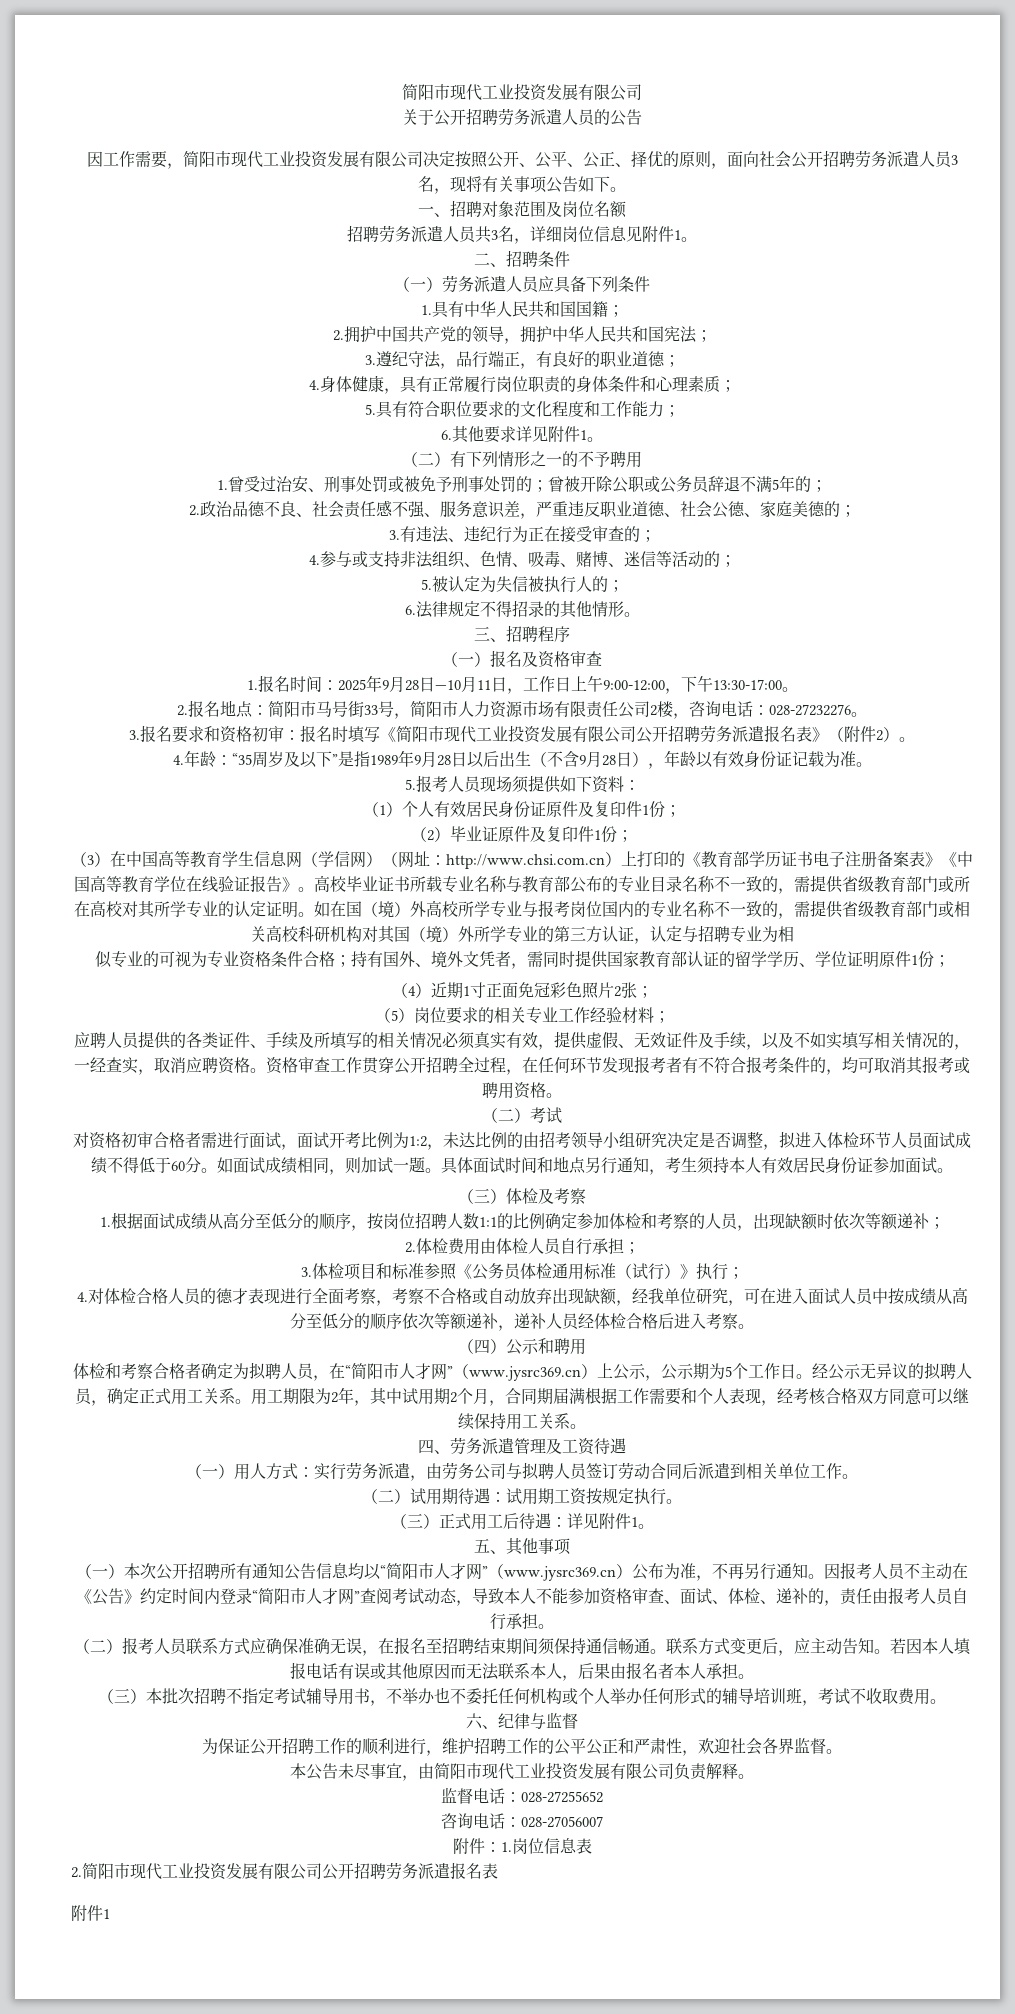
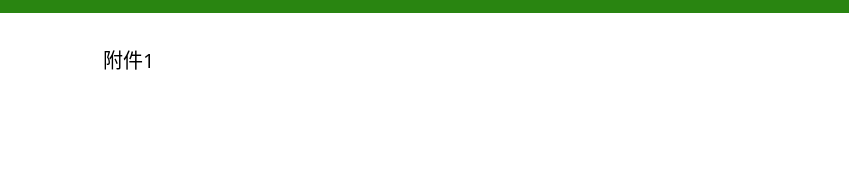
[402,83,642,101] [402,108,642,126] [86,150,958,169] [418,176,626,194] [418,200,627,218] [347,225,697,244] [474,250,570,268] [394,275,650,293] [420,301,624,318] [332,326,712,344] [364,351,680,369] [308,375,736,394] [364,401,680,418] [441,426,603,443] [402,451,642,468] [217,475,827,493] [188,500,856,519] [388,525,656,543] [308,551,736,568] [420,576,624,593] [404,600,640,618] [474,625,570,643] [442,650,602,668] [246,675,798,694] [177,700,867,719] [129,725,915,743] [172,750,872,769] [404,775,640,793] [363,801,681,818] [411,826,633,843] [71,850,973,869] [74,875,970,894] [74,900,970,919] [250,925,794,944] [94,950,950,969] [391,982,653,999] [374,1007,670,1024] [74,1031,970,1050] [74,1056,970,1075] [482,1082,562,1099] [482,1107,562,1123] [73,1131,971,1150] [91,1156,953,1175] [458,1188,586,1205] [99,1212,945,1231] [404,1238,640,1255] [300,1263,744,1280] [76,1287,968,1306] [290,1313,754,1331] [458,1338,586,1355] [72,1362,972,1381] [75,1387,969,1406] [458,1413,586,1430] [418,1437,626,1455] [186,1462,858,1481] [362,1488,682,1505] [390,1513,654,1530] [474,1538,571,1555] [76,1562,968,1581] [76,1587,968,1606] [490,1613,554,1630] [74,1637,972,1656] [290,1662,754,1681] [98,1687,946,1706] [466,1712,578,1729] [202,1737,842,1756] [290,1762,754,1781] [441,1787,603,1804] [441,1813,603,1829] [452,1838,592,1855] [71,1862,498,1880] 简阳市现代工业投资发展有限公司 // 关于公开招聘劳务派遣人员的公告 // 因工作需要，简阳市现代工业投资发展有限公司决定按照公开、公平、公正、择优的原则，面向社会公开招聘劳务派遣人员3名，现将有关事项公告如下。 // 一、招聘对象范围及岗位名额 // 招聘劳务派遣人员共3名，详细岗位信息见附件1。 // 二、招聘条件 // （一）劳务派遣人员应具备下列条件 // 1.具有中华人民共和国国籍； // 2.拥护中国共产党的领导，拥护中华人民共和国宪法； // 3.遵纪守法，品行端正，有良好的职业道德； // 4.身体健康，具有正常履行岗位职责的身体条件和心理素质； // 5.具有符合职位要求的文化程度和工作能力； // 6.其他要求详见附件1。 // （二）有下列情形之一的不予聘用 // 1.曾受过治安、刑事处罚或被免予刑事处罚的；曾被开除公职或公务员辞退不满5年的； // 2.政治品德不良、社会责任感不强、服务意识差，严重违反职业道德、社会公德、家庭美德的； // 3.有违法、违纪行为正在接受审查的； // 4.参与或支持非法组织、色情、吸毒、赌博、迷信等活动的； // 5.被认定为失信被执行人的； // 6.法律规定不得招录的其他情形。 // 三、招聘程序 // （一）报名及资格审查 // 1.报名时间：2025年9月28日—10月11日，工作日上午9:00-12:00，下午13:30-17:00。 // 2.报名地点：简阳市马号街33号，简阳市人力资源市场有限责任公司2楼，咨询电话：028-27232276。 // 3.报名要求和资格初审：报名时填写《简阳市现代工业投资发展有限公司公开招聘劳务派遣报名表》（附件2）。 // 4.年龄：“35周岁及以下”是指1989年9月28日以后出生（不含9月28日），年龄以有效身份证记载为准。 // 5.报考人员现场须提供如下资料： // （1）个人有效居民身份证原件及复印件1份； // （2）毕业证原件及复印件1份； // （3）在中国高等教育学生信息网（学信网）（网址：http://www.chsi.com.cn）上打印的《教育部学历证书电子注册备案表》《中国高等教育学位在线验证报告》。高校毕业证书所载专业名称与教育部公布的专业目录名称不一致的，需提供省级教育部门或所在高校对其所学专业的认定证明。如在国（境）外高校所学专业与报考岗位国内的专业名称不一致的，需提供省级教育部门或相关高校科研机构对其国（境）外所学专业的第三方认证，认定与招聘专业为相 // 似专业的可视为专业资格条件合格；持有国外、境外文凭者，需同时提供国家教育部认证的留学学历、学位证明原件1份； // （4）近期1寸正面免冠彩色照片2张； // （5）岗位要求的相关专业工作经验材料； // 应聘人员提供的各类证件、手续及所填写的相关情况必须真实有效，提供虚假、无效证件及手续，以及不如实填写相关情况的，一经查实，取消应聘资格。资格审查工作贯穿公开招聘全过程，在任何环节发现报考者有不符合报考条件的，均可取消其报考或聘用资格。 // （二）考试 // 对资格初审合格者需进行面试，面试开考比例为1:2，未达比例的由招考领导小组研究决定是否调整，拟进入体检环节人员面试成绩不得低于60分。如面试成绩相同，则加试一题。具体面试时间和地点另行通知，考生须持本人有效居民身份证参加面试。 // （三）体检及考察 // 1.根据面试成绩从高分至低分的顺序，按岗位招聘人数1:1的比例确定参加体检和考察的人员，出现缺额时依次等额递补； // 2.体检费用由体检人员自行承担； // 3.体检项目和标准参照《公务员体检通用标准（试行）》执行； // 4.对体检合格人员的德才表现进行全面考察，考察不合格或自动放弃出现缺额，经我单位研究，可在进入面试人员中按成绩从高分至低分的顺序依次等额递补，递补人员经体检合格后进入考察。 // （四）公示和聘用 // 体检和考察合格者确定为拟聘人员，在“简阳市人才网”（www.jysrc369.cn）上公示，公示期为5个工作日。经公示无异议的拟聘人员，确定正式用工关系。用工期限为2年，其中试用期2个月，合同期届满根据工作需要和个人表现，经考核合格双方同意可以继续保持用工关系。 // 四、劳务派遣管理及工资待遇 // （一）用人方式：实行劳务派遣，由劳务公司与拟聘人员签订劳动合同后派遣到相关单位工作。 // （二）试用期待遇：试用期工资按规定执行。 // （三）正式用工后待遇：详见附件1。 // 五、其他事项 // （一）本次公开招聘所有通知公告信息均以“简阳市人才网”（www.jysrc369.cn）公布为准，不再另行通知。因报考人员不主动在《公告》约定时间内登录“简阳市人才网”查阅考试动态，导致本人不能参加资格审查、面试、体检、递补的，责任由报考人员自行承担。 // （二）报考人员联系方式应确保准确无误，在报名至招聘结束期间须保持通信畅通。联系方式变更后，应主动告知。若因本人填报电话有误或其他原因而无法联系本人，后果由报名者本人承担。 // （三）本批次招聘不指定考试辅导用书，不举办也不委托任何机构或个人举办任何形式的辅导培训班，考试不收取费用。 // 六、纪律与监督 // 为保证公开招聘工作的顺利进行，维护招聘工作的公平公正和严肃性，欢迎社会各界监督。 // 本公告未尽事宜，由简阳市现代工业投资发展有限公司负责解释。 // 监督电话：028-27255652 // 咨询电话：028-27056007 // 附件：1.岗位信息表 // 2.简阳市现代工业投资发展有限公司公开招聘劳务派遣报名表 // -> (103, 60) none

